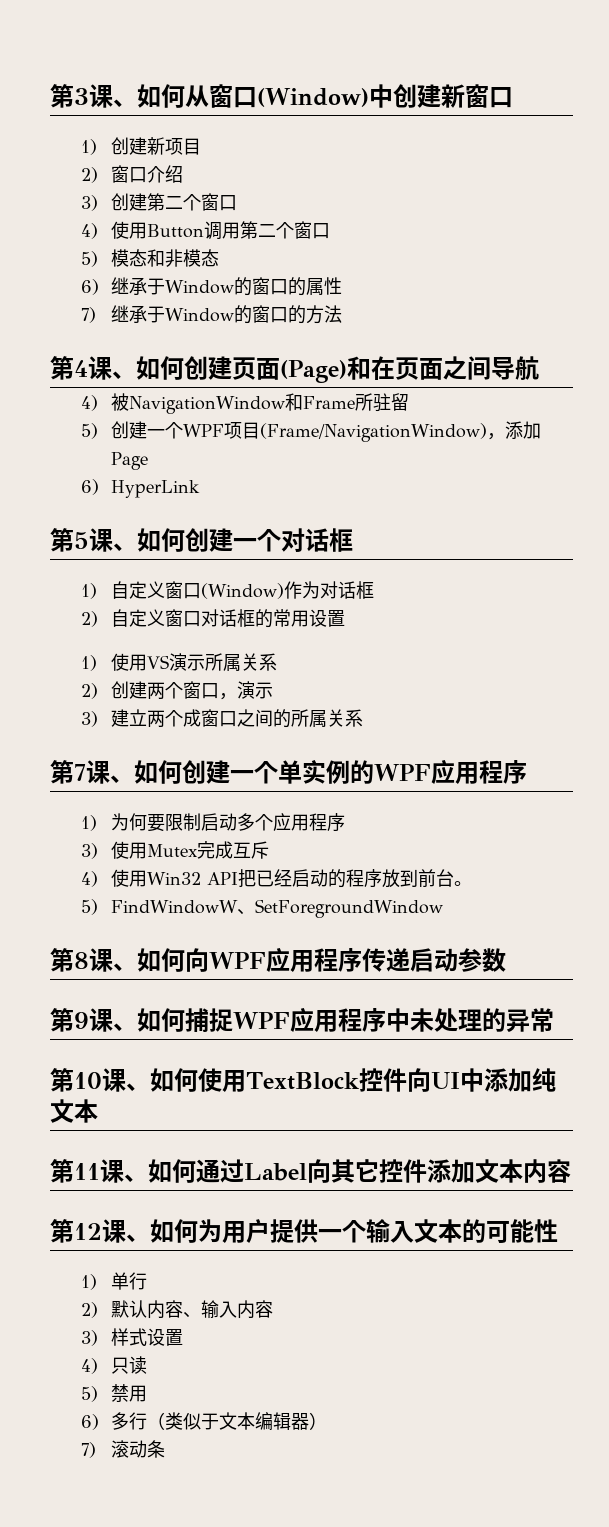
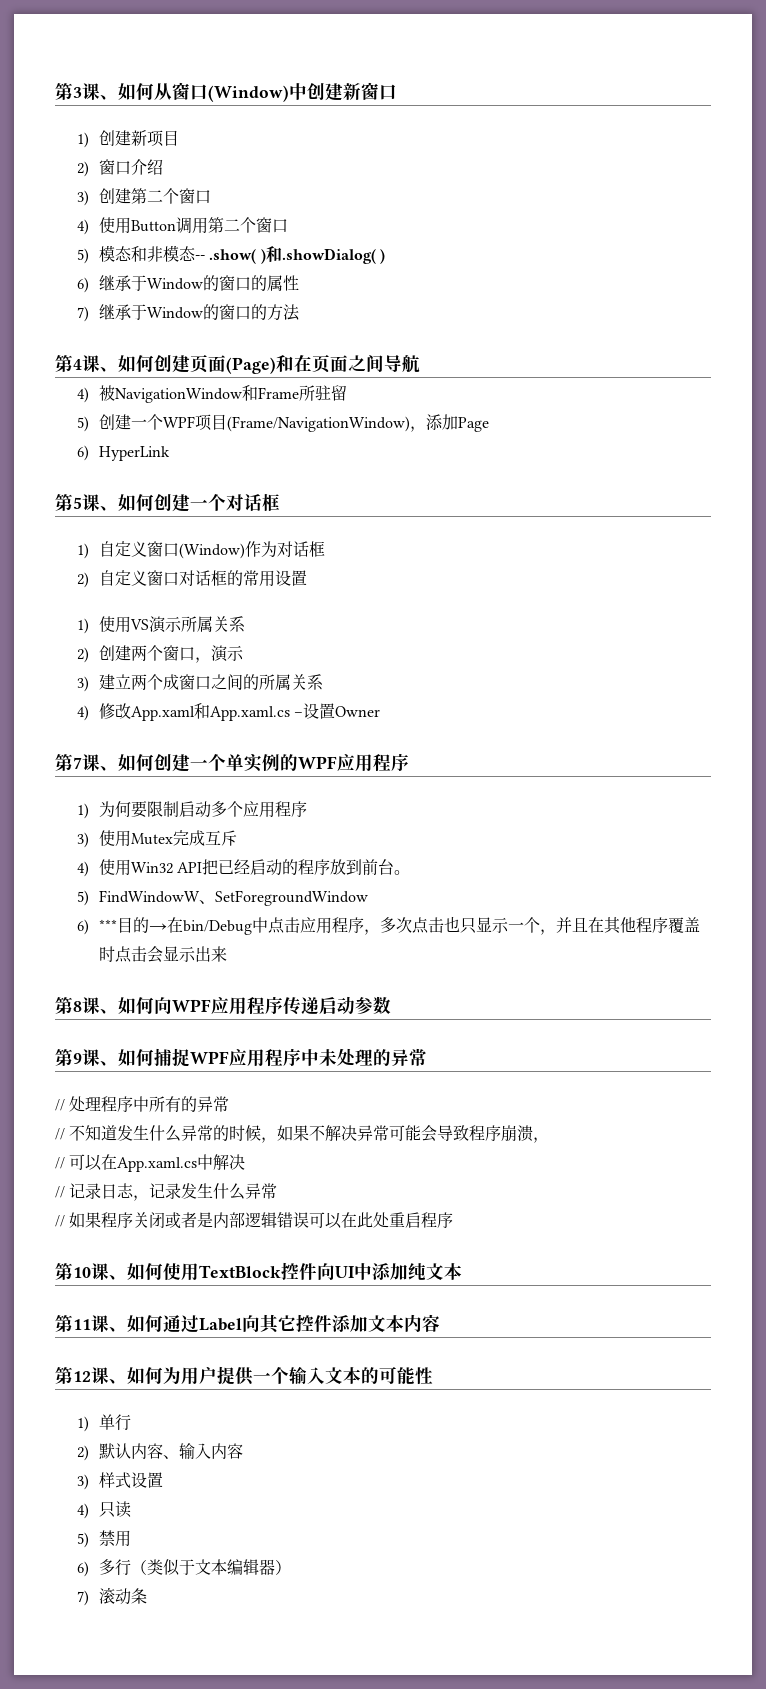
(220, 258) none -> [195,246,385,264] -- .show( )和.showDialog( )
(364, 718) none -> [77,703,381,721] // 4)修改App.xaml和App.xaml.cs –设置Owner
(444, 908) none -> [77,916,701,935] [99,946,228,963] // 6) ***目的→在bin/Debug中点击应用程序，多次点击也只显示一个，并且在其他程序覆盖时点击会显示出来
(554, 1020) none -> [55,1096,230,1112] [55,1125,550,1143] [55,1154,246,1172] [55,1183,278,1201] [55,1212,454,1229] // // 处理程序中所有的异常 // // 不知道发生什么异常的时候，如果不解决异常可能会导致程序崩溃， // // 可以在App.xaml.cs中解决 // // 记录日志，记录发生什么异常 // // 如果程序关闭或者是内部逻辑错误可以在此处重启程序

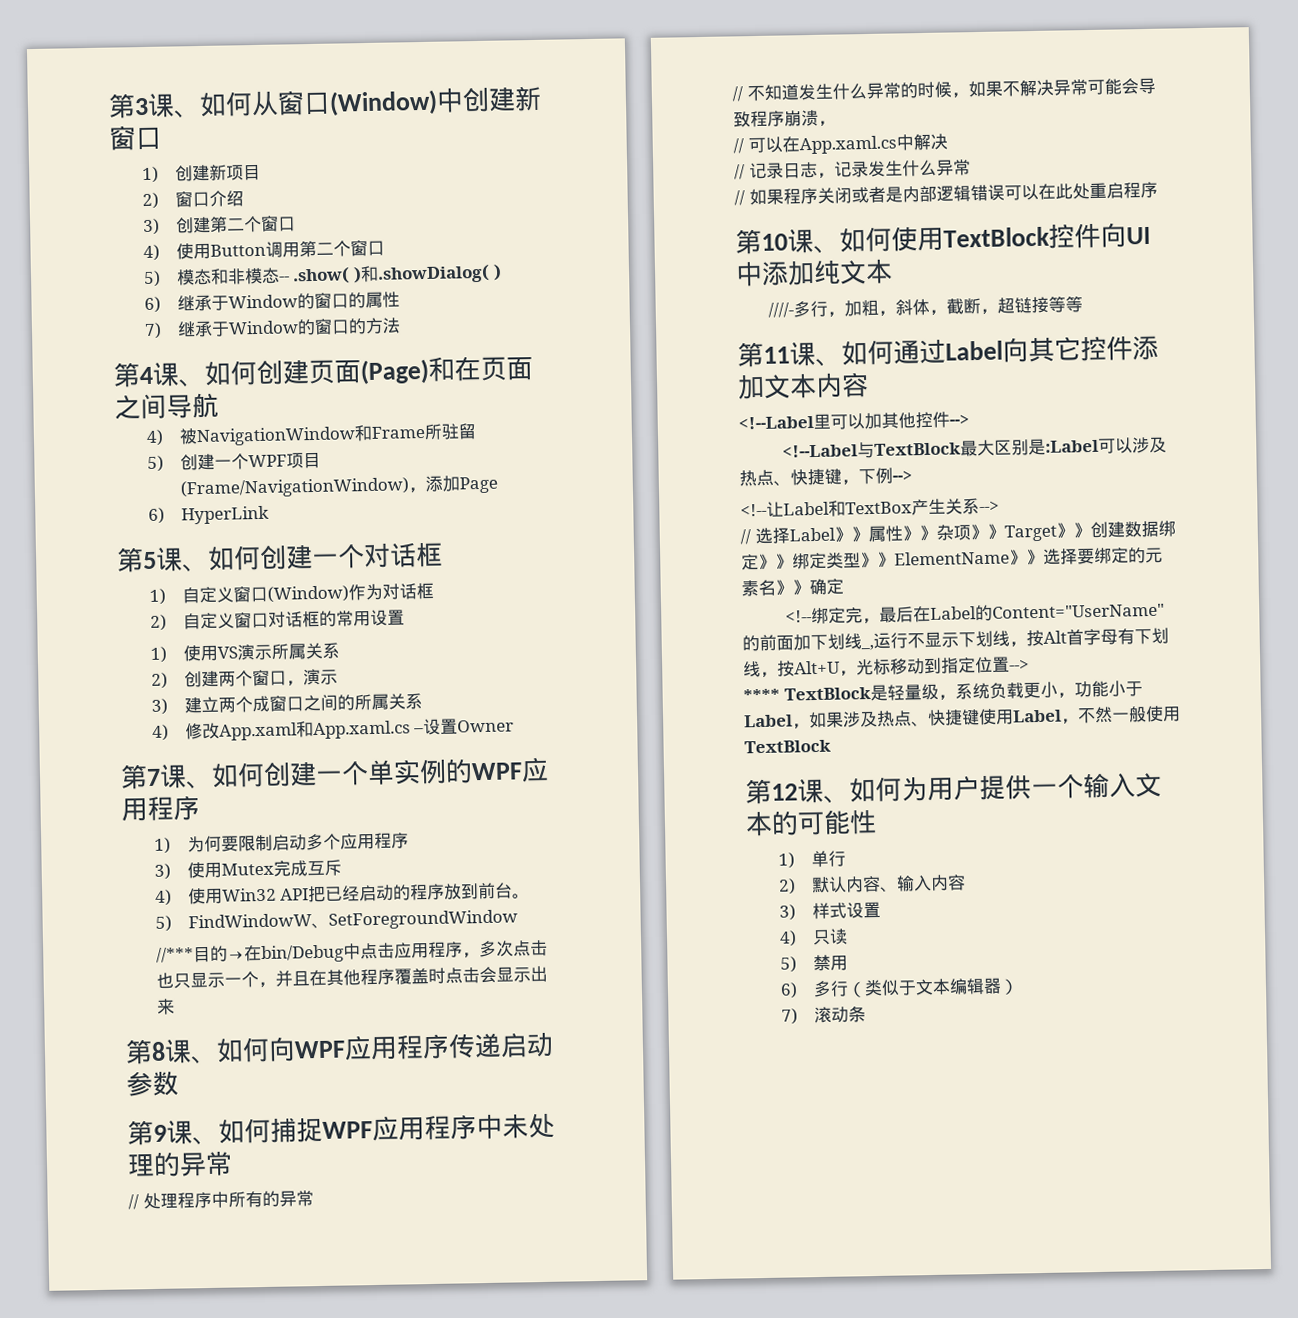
[77,919,118,935] 6) *** -> [156,947,195,963] //***
(462, 1271) none -> [768,296,1084,318] // ////-多行，加粗，斜体，截断，超链接等等
(440, 1323) none -> [738,411,970,430] [782,436,1168,459] [739,467,913,487] [740,498,1000,517] [740,520,1176,545] [741,547,1163,571] [741,578,844,597] [785,603,1166,625] [742,627,1169,652] [743,656,1030,679] [743,680,1143,702] [744,705,1181,730] [744,739,831,754] // <!--Label里可以加其他控件--> // <!--Label与TextBlock最大区别是:Label可以涉及热点、快捷键，下例--> // <!--让Label和TextBox产生关系--> // // 选择Label》》属性》》杂项》》Target》》创建数据绑定》》绑定类型》》ElementName》》选择要绑定的元素名》》确定 // <!--绑定完，最后在Label的Content="UserName"的前面加下划线_,运行不显示下划线，按Alt首字母有下划线，按Alt+U，光标移动到指定位置--> // **** TextBlock是轻量级，系统负载更小，功能小于Label，如果涉及热点、快捷键使用Label，不然一般使用TextBlock

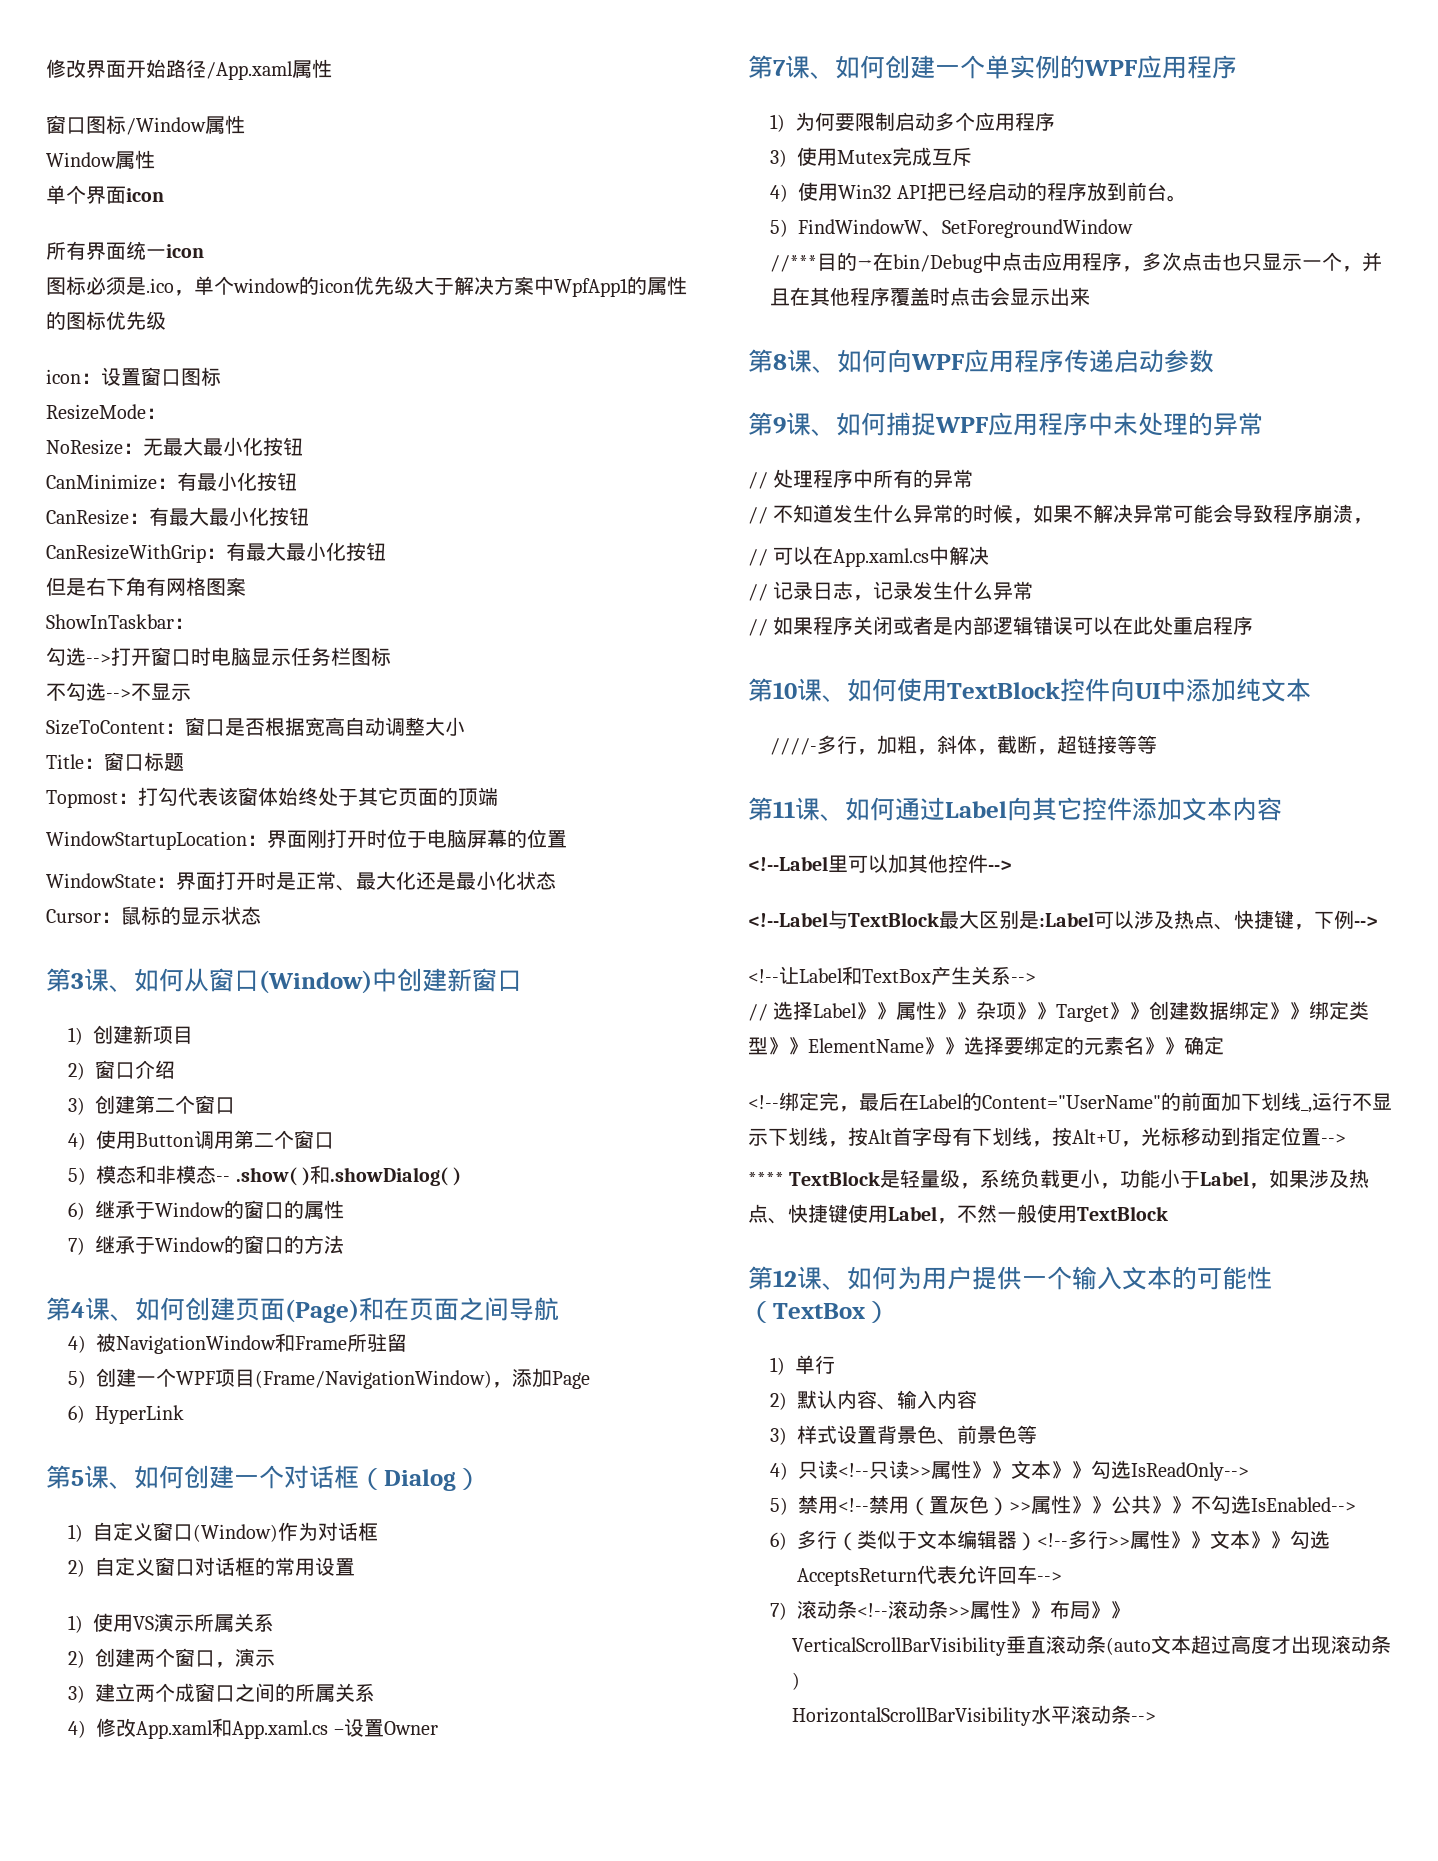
(108, 106) none -> [46,59,332,80] [46,115,245,135] [46,150,155,169] [46,185,164,204] [46,241,204,260] [46,276,687,297] [46,311,166,330] [46,367,221,386] [46,404,166,420] [46,437,303,456] [46,472,297,491] [46,507,309,526] [46,542,386,563] [46,577,246,596] [46,614,194,629] [46,647,391,666] [46,682,191,701] [46,717,465,736] [46,752,184,771] [46,787,498,808] [46,829,567,850] [46,871,556,891] [46,906,261,925] 修改界面开始路径/App.xaml属性 // 窗口图标/Window属性 // Window属性 // 单个界面icon // 所有界面统一icon // 图标必须是.ico，单个window的icon优先级大于解决方案中WpfApp1的属性的图标优先级 // icon：设置窗口图标 // ResizeMode： // NoResize：无最大最小化按钮 // CanMinimize：有最小化按钮 // CanResize：有最大最小化按钮 // CanResizeWithGrip：有最大最小化按钮 // 但是右下角有网格图案 // ShowInTaskbar： // 勾选-->打开窗口时电脑显示任务栏图标 // 不勾选-->不显示 // SizeToContent：窗口是否根据宽高自动调整大小 // Title：窗口标题 // Topmost：打勾代表该窗体始终处于其它页面的顶端 // WindowStartupLocation：界面刚打开时位于电脑屏幕的位置 // WindowState：界面打开时是正常、最大化还是最小化状态 // Cursor：鼠标的显示状态 //
(443, 554) none -> [359,1468,481,1491] （Dialog）
(877, 821) none -> [748,1301,890,1323] （TextBox）
[779,928,848,947] [780,954,848,973] // 4)只读 // 5)禁用 -> [877,1425,1038,1445] [770,1460,1250,1481] [770,1495,1357,1516] 背景色、前景色等 // 4)只读<!--只读>>属性》》文本》》勾选IsReadOnly--> // 5)禁用<!--禁用（置灰色）>>属性》》公共》》不勾选IsEnabled-->
[781,1006,866,1025] // 7)滚动条 -> [1037,1530,1331,1549] [797,1565,1063,1586] [770,1600,1131,1620] [792,1635,1392,1656] [792,1672,801,1690] [792,1705,1157,1726] <!--多行>>属性》》文本》》勾选AcceptsReturn代表允许回车--> // 7)滚动条<!--滚动条>>属性》》布局》》 // VerticalScrollBarVisibility垂直滚动条(auto文本超过高度才出现滚动条) // HorizontalScrollBarVisibility水平滚动条-->

